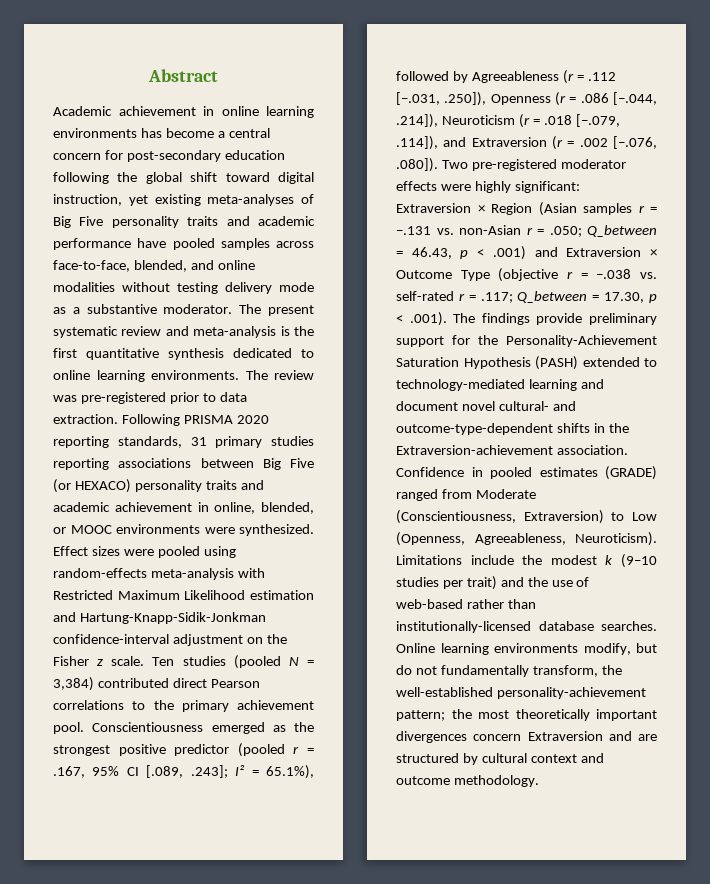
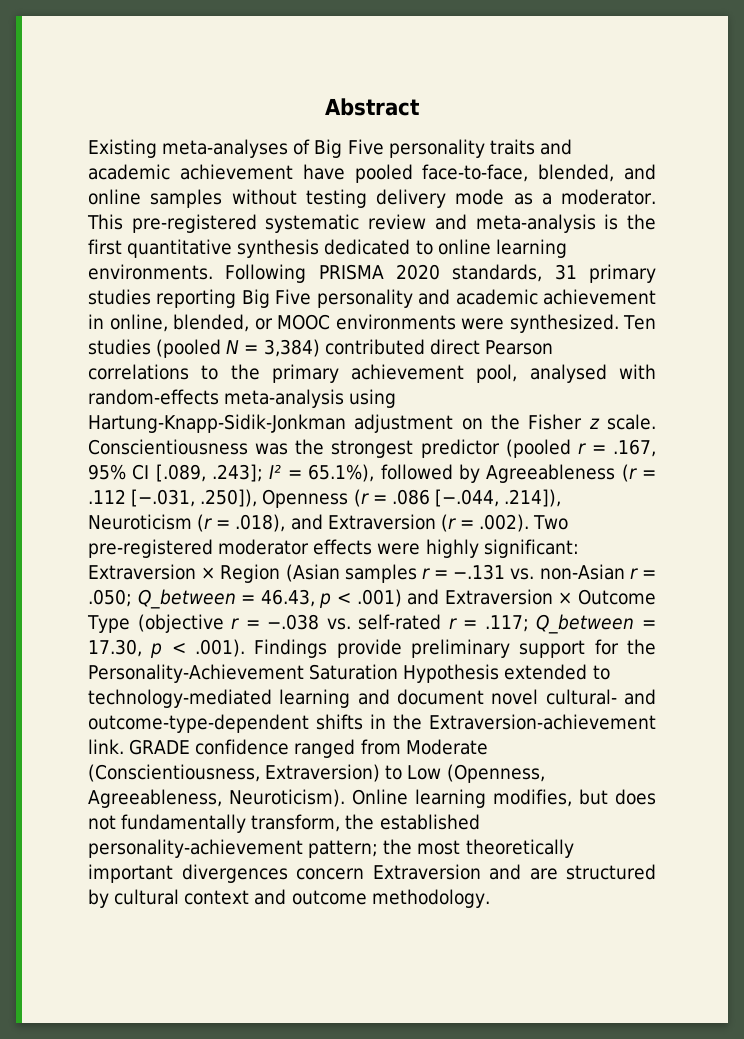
[53,106,314,118] [53,128,270,138] [53,150,285,162] [53,172,314,184] [53,194,201,206] Academic achievement in online learning environments has become a central concern for post-secondary education following the global shift toward digital instruction, yet existing -> [88,139,157,158] Existing
[53,238,131,250] performance -> [179,164,293,180] achievement
[220,238,314,250] samples across -> (413, 173) none
[53,282,115,292] modalities -> [150,189,223,208] samples
[86,304,314,316] substantive moderator. The present -> [561,189,657,205] [87,214,257,233] moderator. This pre-registered
[245,370,314,380] [53,392,247,404] [53,414,118,424] The review was pre-registered prior to data extraction. -> (213, 272) none
[53,436,109,448] reporting -> (440, 272) none
[118,458,314,470] [53,479,237,493] associations between Big Five (or HEXACO) personality traits -> [241,289,413,308] Big Five personality
[53,546,236,558] [53,568,265,580] [53,590,314,600] [53,612,266,624] [53,634,287,646] [53,656,145,666] Effect sizes were pooled using random-effects meta-analysis with Restricted Maximum Likelihood estimation and Hartung-Knapp-Sidik-Jonkman confidence-interval adjustment on the Fisher z scale. -> (619, 323) none
[53,722,286,734] pool. Conscientiousness emerged as -> [476,364,656,383] [88,389,397,408] [88,414,656,433] [88,439,289,455] pool, analysed with random-effects meta-analysis using Hartung-Knapp-Sidik-Jonkman adjustment on the Fisher z scale. Conscientiousness was
[118,744,166,756] positive -> (414, 449) none
[543,114,620,127] [396,136,438,150] .018 [−.079, .114]), -> [235,514,286,532] .018),
[579,136,657,149] [396,158,438,172] .002 [−.076, .080]). -> [479,514,530,532] .002).
[453,313,530,325] The findings -> [254,639,328,658] Findings
[535,356,578,370] (PASH) -> (500, 673) none
[556,445,628,455] [396,466,657,480] association. Confidence in pooled estimates (GRADE) -> [88,739,290,755] link. GRADE confidence
[396,554,657,568] [396,576,590,590] [396,599,536,609] [396,621,657,633] [396,643,657,655] [396,665,412,675] Limitations include the modest k (9–10 studies per trait) and the use of web-based rather than institutionally-licensed database searches. Online learning environments modify, but do -> [352,789,656,808] Online learning modifies, but does
[396,687,493,697] well-established -> [379,814,480,830] established

